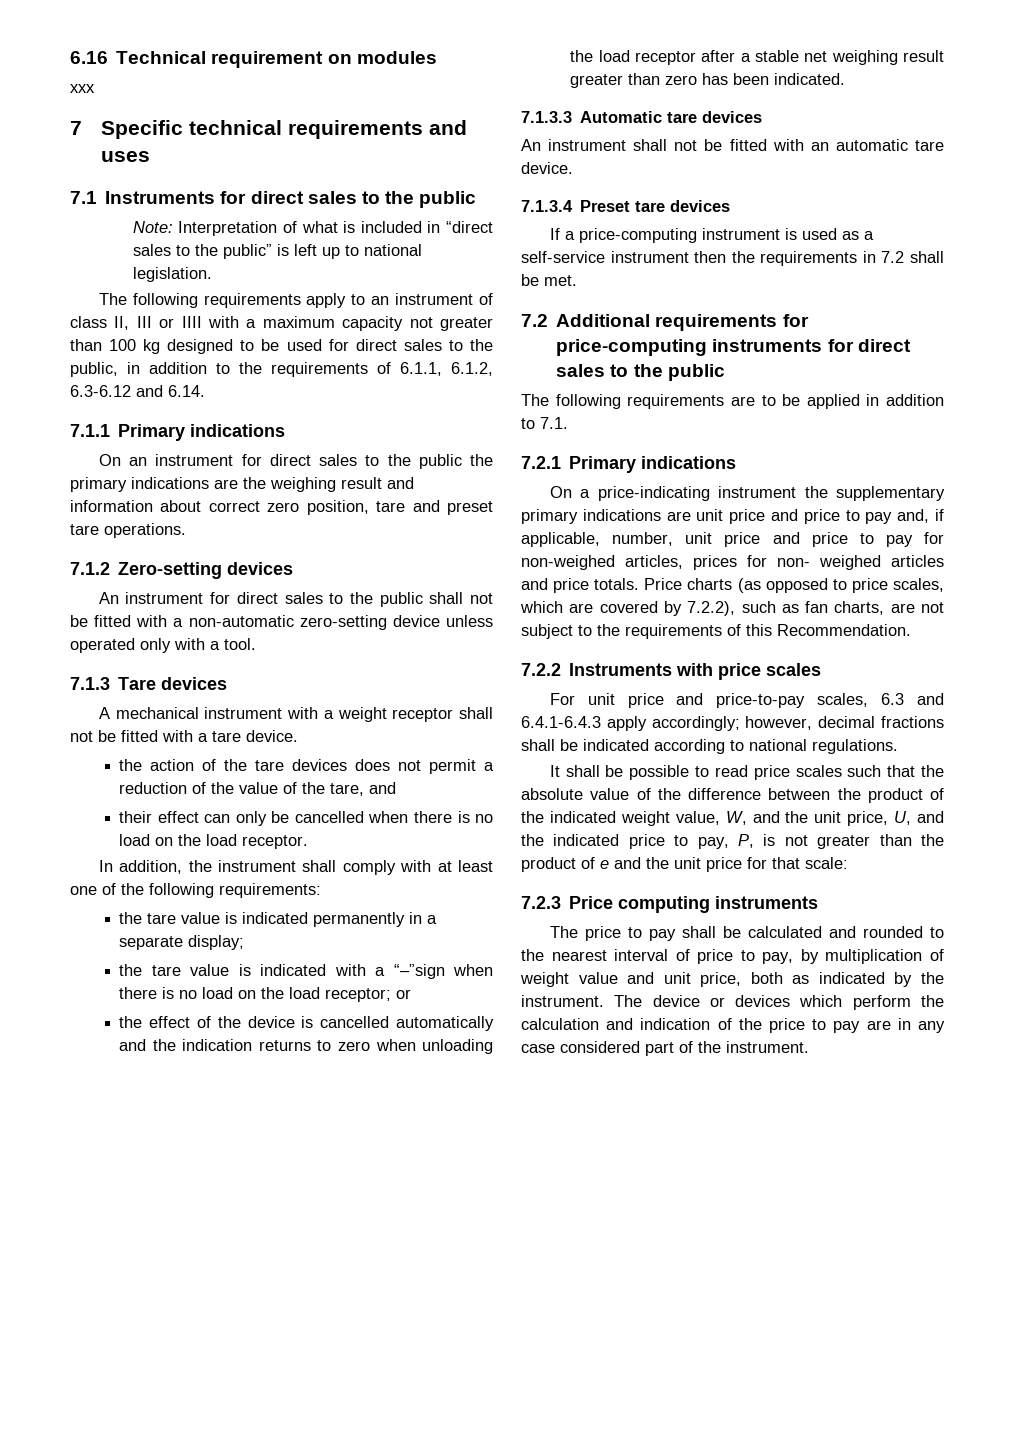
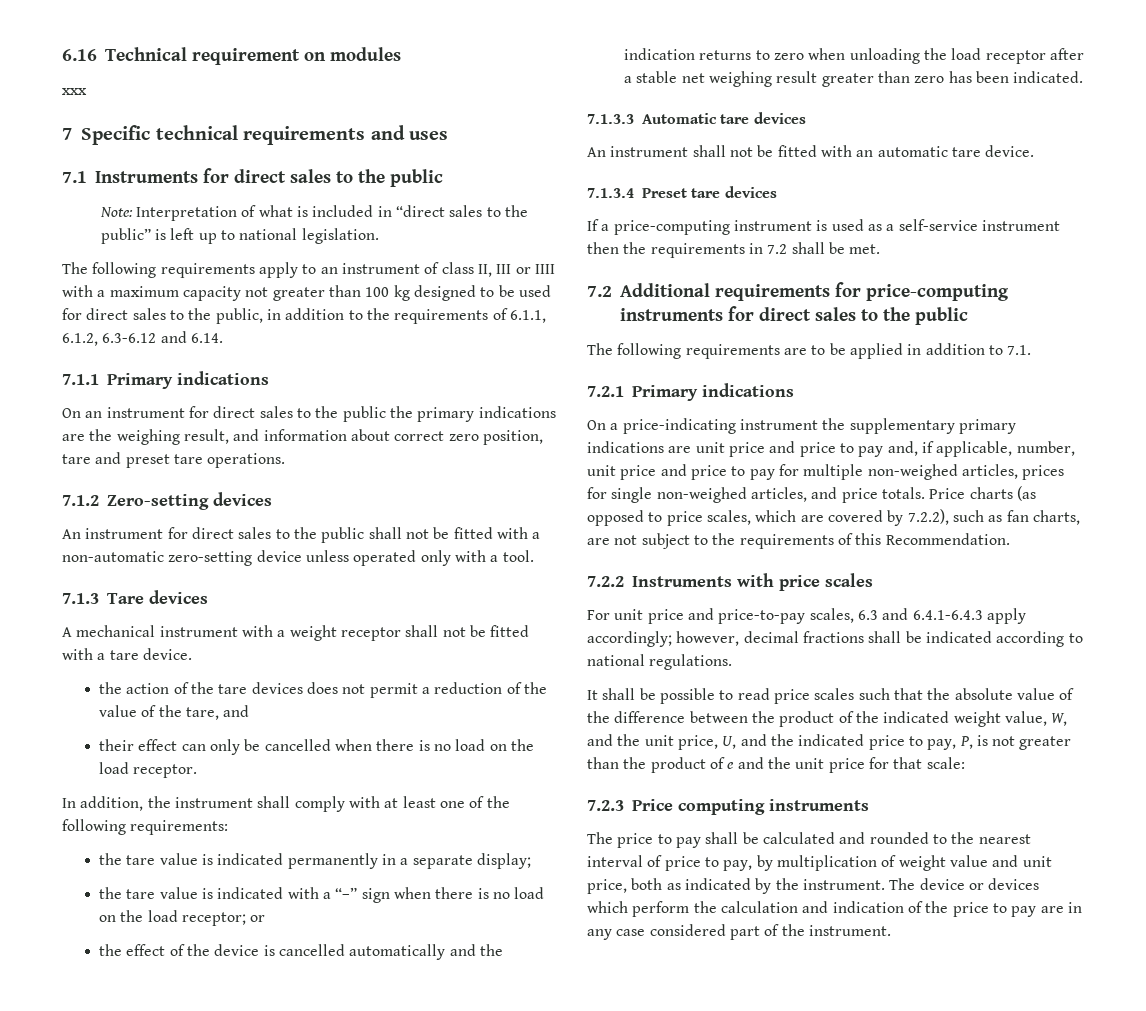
[341,477,382,489] result -> [183,429,229,444] result,
[393,964,445,979] “–”sign -> [335,887,390,903] “–” sign
(944, 538) none -> [803,464,864,480] multiple
[777,555,944,570] non- weighed articles -> [611,487,807,503] single non-weighed articles,

